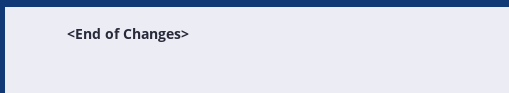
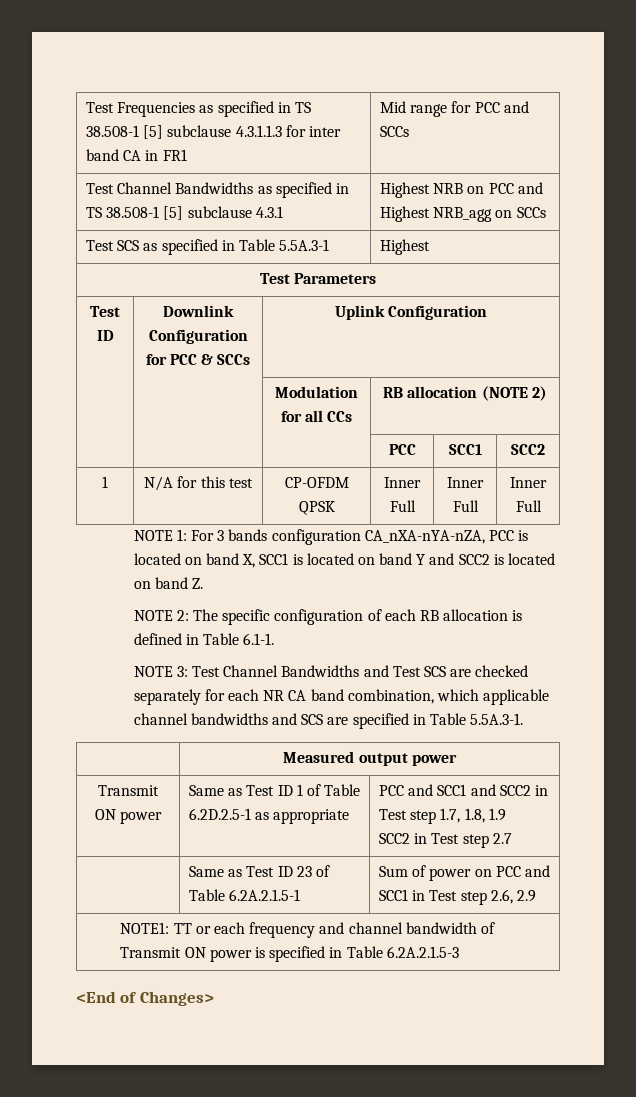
(67, 33) none -> [85,101,311,117] [85,125,341,139] [85,149,187,161] [379,101,529,117] [379,126,409,137] [85,182,349,198] [85,206,283,220] [379,182,543,198] [379,206,546,222] [85,239,330,255] [379,239,430,255] [259,273,377,284] [90,306,120,317] [96,330,114,341] [163,305,234,317] [148,329,248,344] [145,354,251,365] [334,305,488,320] [275,386,358,398] [280,410,353,422] [383,386,547,401] [388,444,416,455] [448,444,482,455] [511,444,545,455] [102,476,108,488] [144,476,253,491] [284,477,349,488] [298,501,335,515] [384,477,421,488] [389,500,416,512] [447,477,484,488] [452,500,479,512] [510,477,547,488] [515,500,542,512] [133,529,529,545] [133,553,555,568] [133,577,203,589] [133,609,523,625] [133,633,275,645] [133,665,529,677] [133,689,550,705] [133,713,524,729] [283,751,457,766] [98,785,159,796] [94,809,163,824] [188,784,361,796] [188,808,350,824] [378,784,548,796] [378,808,506,824] [378,833,512,848] [188,865,330,877] [188,889,301,901] [378,865,550,881] [378,889,536,905] [120,922,495,938] [120,946,459,962] Test Frequencies as specified in TS 38.508-1 [5] subclause 4.3.1.1.3 for inter band CA in FR1 | Mid range for PCC and SCCs // Test Channel Bandwidths as specified in TS 38.508-1 [5] subclause 4.3.1 | Highest NRB on PCC and Highest NRB_agg on SCCs // Test SCS as specified in Table 5.5A.3-1 | Highest // Test Parameters // Test ID | Downlink Configuration for PCC & SCCs | Uplink Configuration // | | Modulation for all CCs | RB allocation (NOTE 2) // | | | PCC | SCC1 | SCC2 // 1 | N/A for this test | CP-OFDM QPSK | Inner Full | Inner Full | Inner Full // NOTE 1: For 3 bands configuration CA_nXA-nYA-nZA, PCC is located on band X, SCC1 is located on band Y and SCC2 is located on band Z. // NOTE 2: The specific configuration of each RB allocation is defined in Table 6.1-1. // NOTE 3: Test Channel Bandwidths and Test SCS are checked separately for each NR CA band combination, which applicable channel bandwidths and SCS are specified in Table 5.5A.3-1. // | Measured output power // Transmit ON power | Same as Test ID 1 of Table 6.2D.2.5-1 as appropriate | PCC and SCC1 and SCC2 in Test step 1.7, 1.8, 1.9 // SCC2 in Test step 2.7 // | Same as Test ID 23 of Table 6.2A.2.1.5-1 | Sum of power on PCC and SCC1 in Test step 2.6, 2.9 // NOTE1: TT or each frequency and channel bandwidth of Transmit ON power is specified in Table 6.2A.2.1.5-3 //

